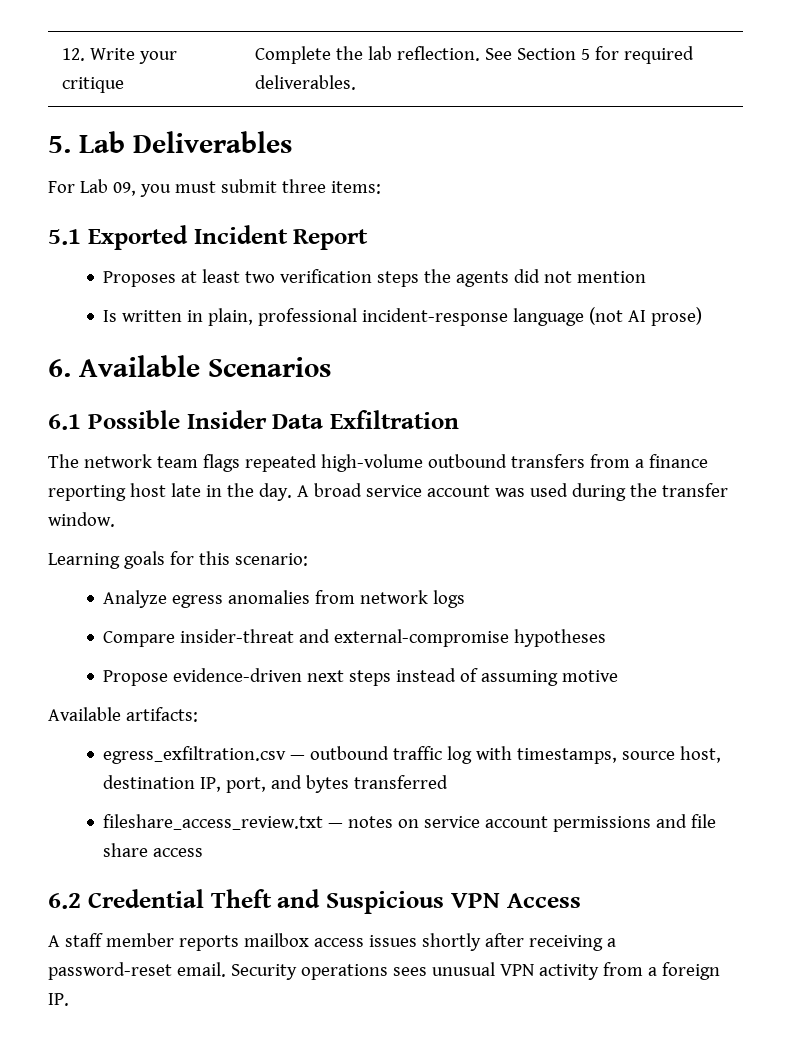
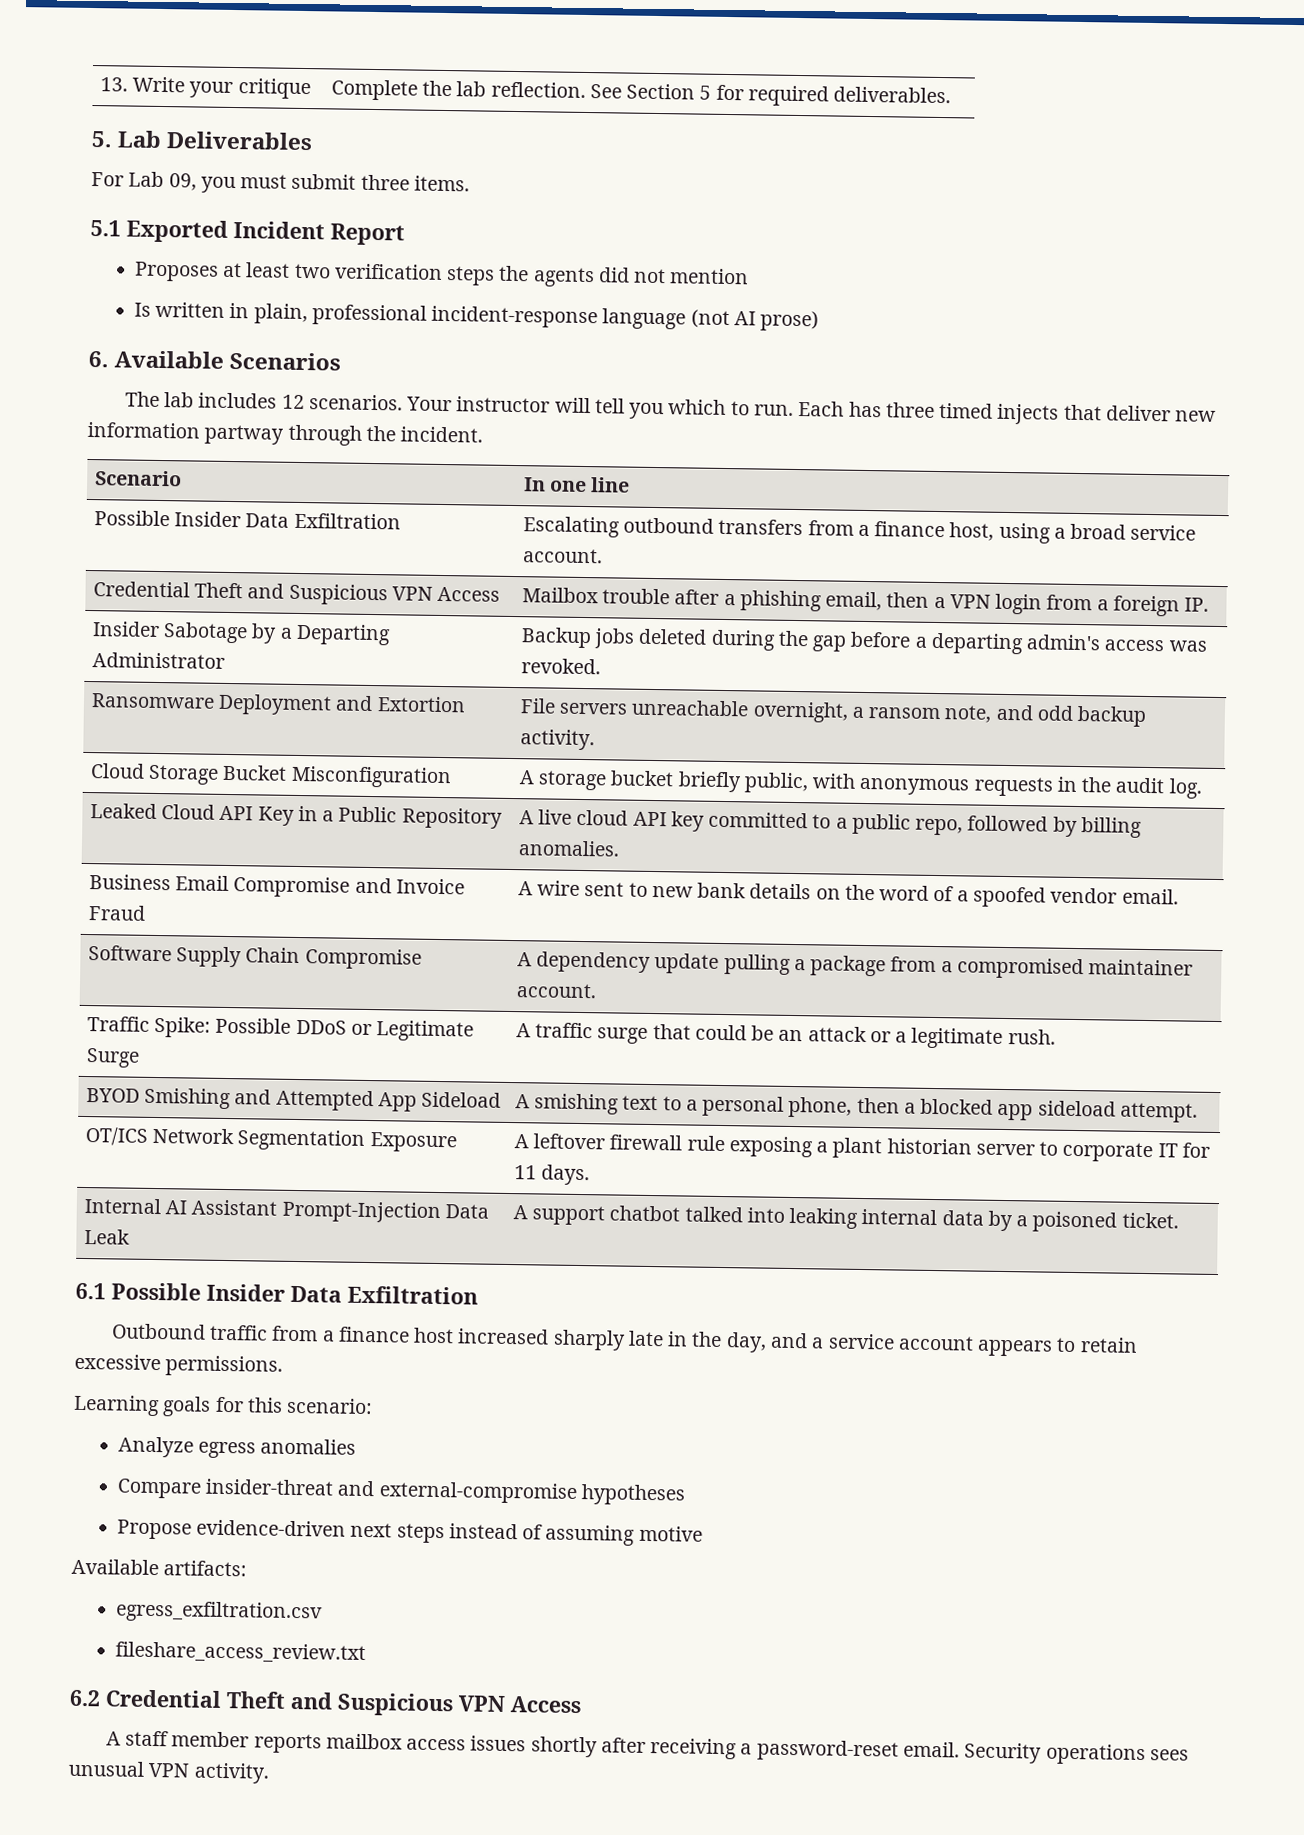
[62,48,86,61] 12. -> [99,77,128,92] 13.
[330,181,381,194] items: -> [413,175,470,192] items.
(331, 367) none -> [124,391,1217,425] [87,421,484,446] [94,470,182,487] [523,477,631,493] [93,510,401,530] [522,516,1197,544] [522,548,603,564] [92,581,501,606] [521,587,1210,617] [91,621,391,646] [91,652,225,669] [520,627,1207,655] [520,658,601,675] [90,693,466,716] [519,698,1148,727] [519,729,595,751] [89,763,452,789] [518,770,1203,799] [89,803,503,829] [518,809,1142,838] [517,840,620,857] [88,874,465,898] [87,905,146,921] [517,880,1179,908] [87,945,422,970] [516,951,1194,980] [515,983,597,999] [86,1016,475,1042] [85,1048,140,1068] [515,1022,1056,1049] [85,1087,502,1112] [514,1093,1198,1123] [84,1127,457,1153] [513,1133,1210,1163] [513,1164,591,1186] [83,1197,489,1224] [83,1228,130,1245] [512,1205,1179,1233] // The lab includes 12 scenarios. Your instructor will tell you which to run. Each has three timed injects that deliver new information partway through the incident. // Scenario | In one line // Possible Insider Data Exfiltration | Escalating outbound transfers from a finance host, using a broad service account. // Credential Theft and Suspicious VPN Access | Mailbox trouble after a phishing email, then a VPN login from a foreign IP. // Insider Sabotage by a Departing Administrator | Backup jobs deleted during the gap before a departing admin's access was revoked. // Ransomware Deployment and Extortion | File servers unreachable overnight, a ransom note, and odd backup activity. // Cloud Storage Bucket Misconfiguration | A storage bucket briefly public, with anonymous requests in the audit log. // Leaked Cloud API Key in a Public Repository | A live cloud API key committed to a public repo, followed by billing anomalies. // Business Email Compromise and Invoice Fraud | A wire sent to new bank details on the word of a spoofed vendor email. // Software Supply Chain Compromise | A dependency update pulling a package from a compromised maintainer account. // Traffic Spike: Possible DDoS or Legitimate Surge | A traffic surge that could be an attack or a legitimate rush. // BYOD Smishing and Attempted App Sideload | A smishing text to a personal phone, then a blocked app sideload attempt. // OT/ICS Network Segmentation Exposure | A leftover firewall rule exposing a plant historian server to corporate IT for 11 days. // Internal AI Assistant Prompt-Injection Data Leak | A support chatbot talked into leaking internal data by a poisoned ticket.
[48,454,708,472] [48,483,728,501] [48,512,115,527] The network team flags repeated high-volume outbound transfers from a finance reporting host late in the day. A broad service account was used during the transfer window. -> [110,1323,1138,1357] [74,1353,284,1377] Outbound traffic from a finance host increased sharply late in the day, and a service account appears to retain excessive permissions.
[315,590,466,608] from network logs -> (357, 1446) none
[290,746,722,764] [103,775,449,793] [103,814,717,832] [103,843,204,857] — outbound traffic log with timestamps, source host, destination IP, port, and bytes transferred // fileshare_access_review.txt — notes on service account permissions and file share access -> [114,1641,366,1665] // fileshare_access_review.txt
[538,962,720,980] [48,993,69,1006] activity from a foreign IP. -> [193,1762,269,1784] activity.

